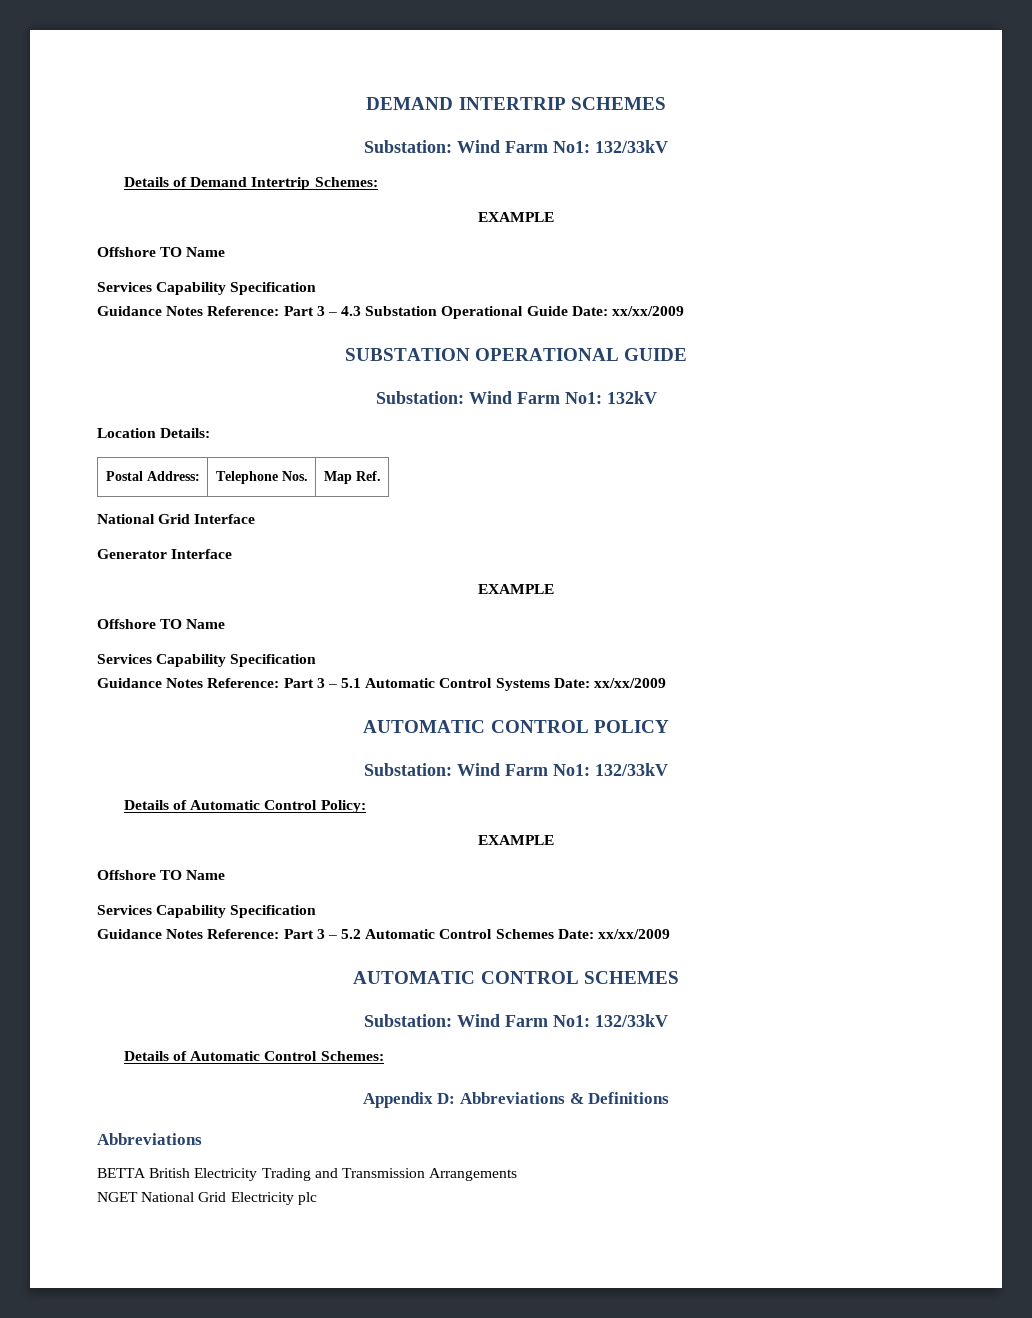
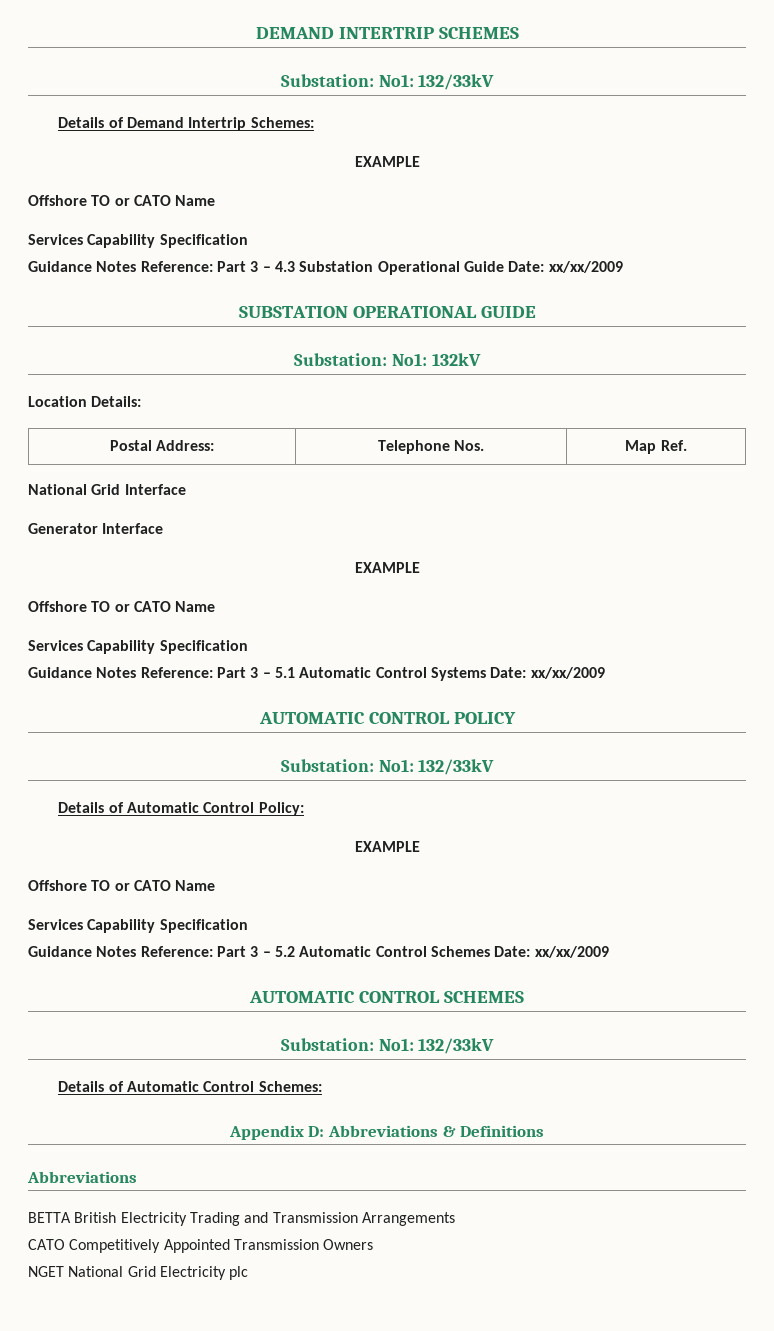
[457,140,548,153] Wind Farm -> (374, 80) none
(183, 252) none -> [114,195,171,206] or CATO
[468,391,560,404] Wind Farm -> (388, 359) none
(183, 624) none -> [114,601,171,612] or CATO
[457,763,548,776] Wind Farm -> (374, 765) none
(183, 875) none -> [114,880,171,891] or CATO
[457,1014,548,1027] Wind Farm -> (374, 1044) none
(518, 1174) none -> [28,1239,374,1253] // CATO Competitively Appointed Transmission Owners

